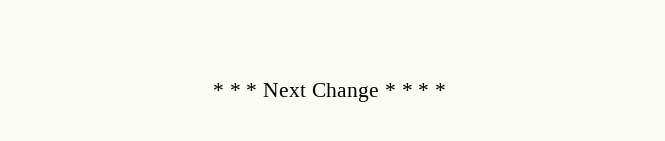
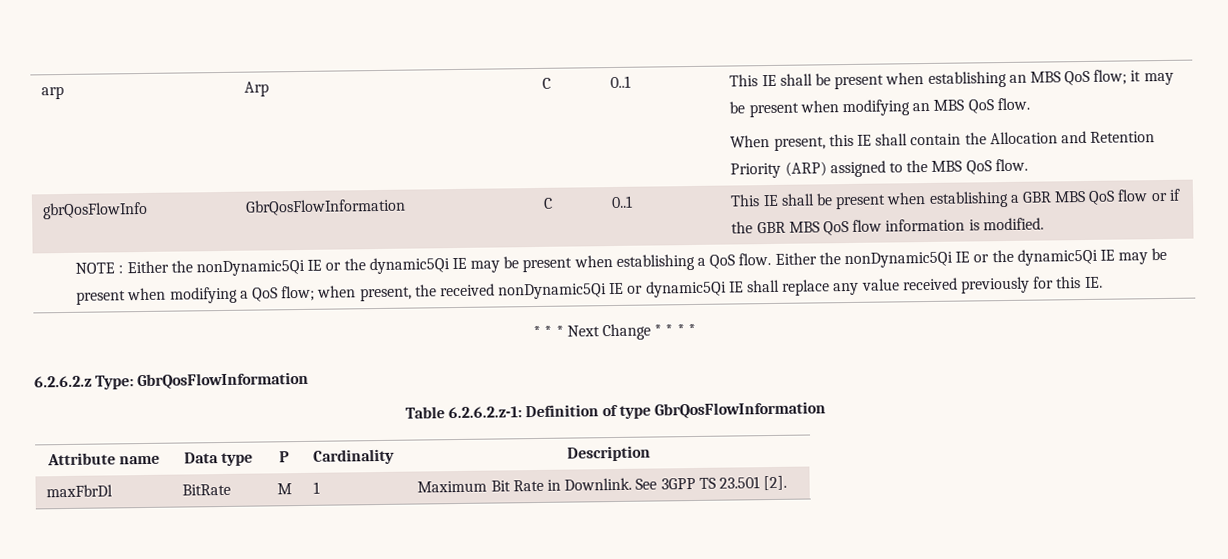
(212, 90) none -> [41,85,65,100] [244,81,270,97] [541,77,551,89] [610,75,632,89] [729,69,1174,90] [729,97,1030,118] [730,130,1156,151] [730,158,1028,179] [42,201,149,220] [245,198,407,216] [542,197,553,209] [611,195,634,209] [730,188,1181,210] [731,217,1044,236] [75,247,1168,277] [76,276,1103,305] arp | Arp | C | 0..1 | This IE shall be present when establishing an MBS QoS flow; it may be present when modifying an MBS QoS flow. // When present, this IE shall contain the Allocation and Retention Priority (ARP) assigned to the MBS QoS flow. // gbrQosFlowInfo | GbrQosFlowInformation | C | 0..1 | This IE shall be present when establishing a GBR MBS QoS flow or if the GBR MBS QoS flow information is modified. // NOTE : Either the nonDynamic5Qi IE or the dynamic5Qi IE may be present when establishing a QoS flow. Either the nonDynamic5Qi IE or the dynamic5Qi IE may be present when modifying a QoS flow; when present, the received nonDynamic5Qi IE or dynamic5Qi IE shall replace any value received previously for this IE. //
(447, 90) none -> [34,371,310,390] [404,401,827,419] [46,452,161,466] [183,452,254,467] [279,451,290,463] [313,448,396,465] [566,445,651,462] [46,484,114,498] [182,483,232,496] [276,483,292,495] [313,481,321,494] [417,475,788,493] // 6.2.6.2.z Type: GbrQosFlowInformation // Table 6.2.6.2.z-1: Definition of type GbrQosFlowInformation // Attribute name | Data type | P | Cardinality | Description // maxFbrDl | BitRate | M | 1 | Maximum Bit Rate in Downlink. See 3GPP TS 23.501 [2].

